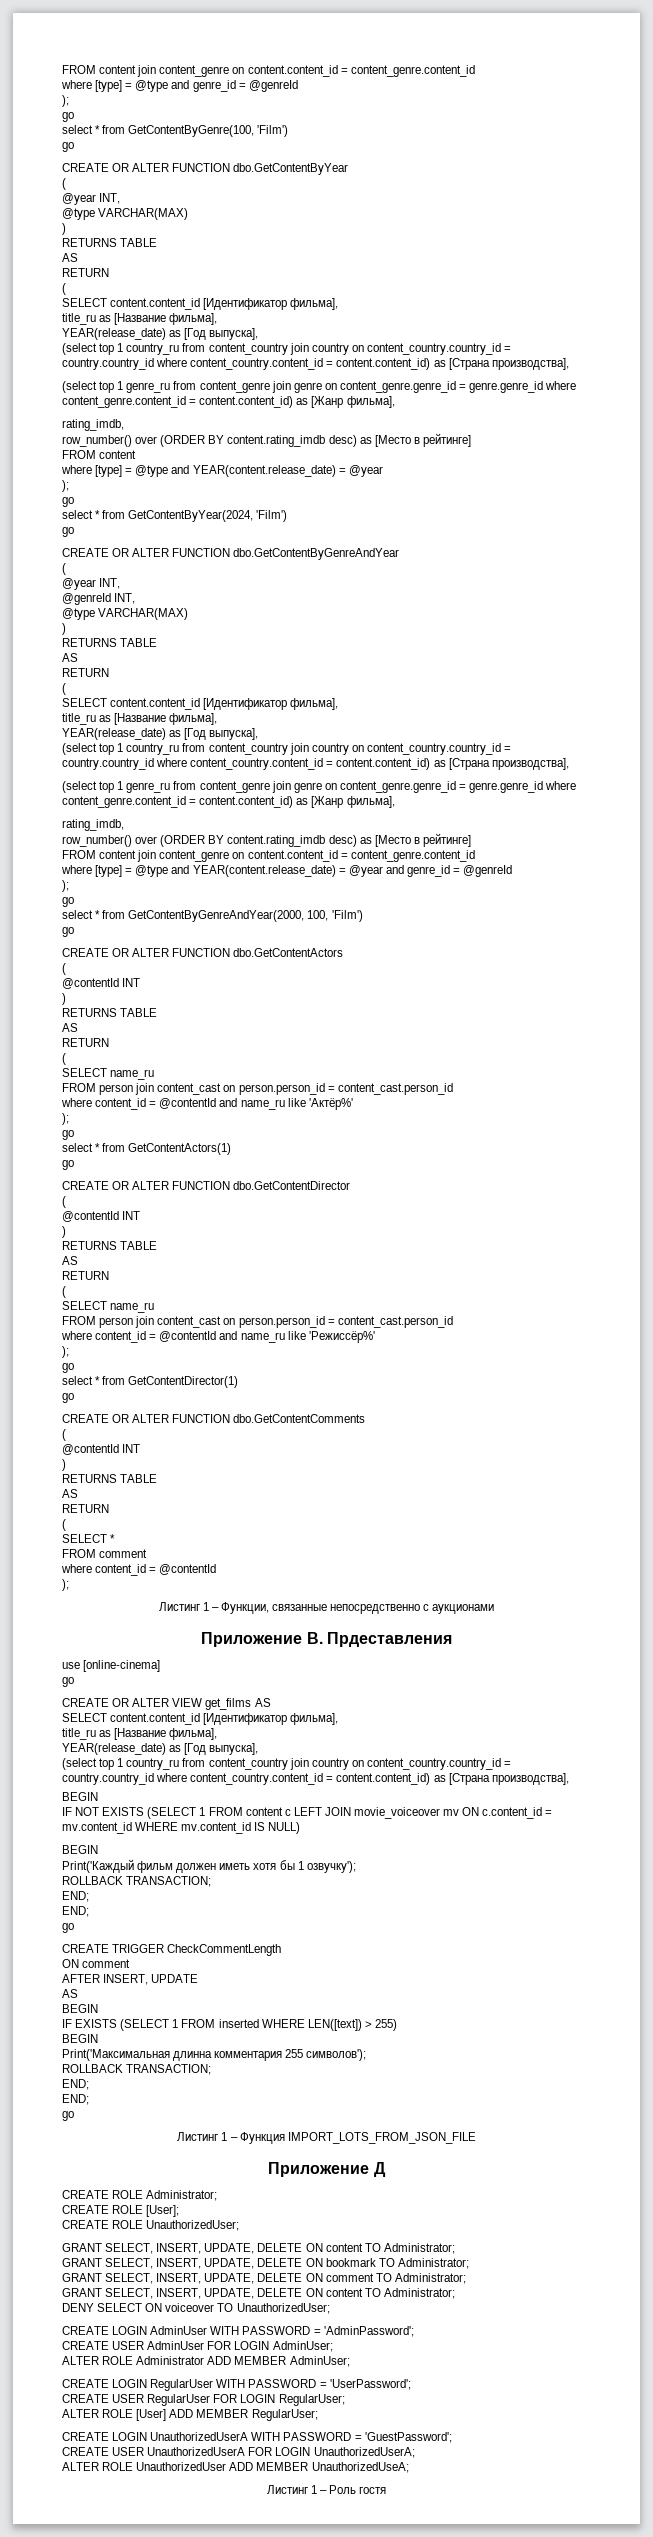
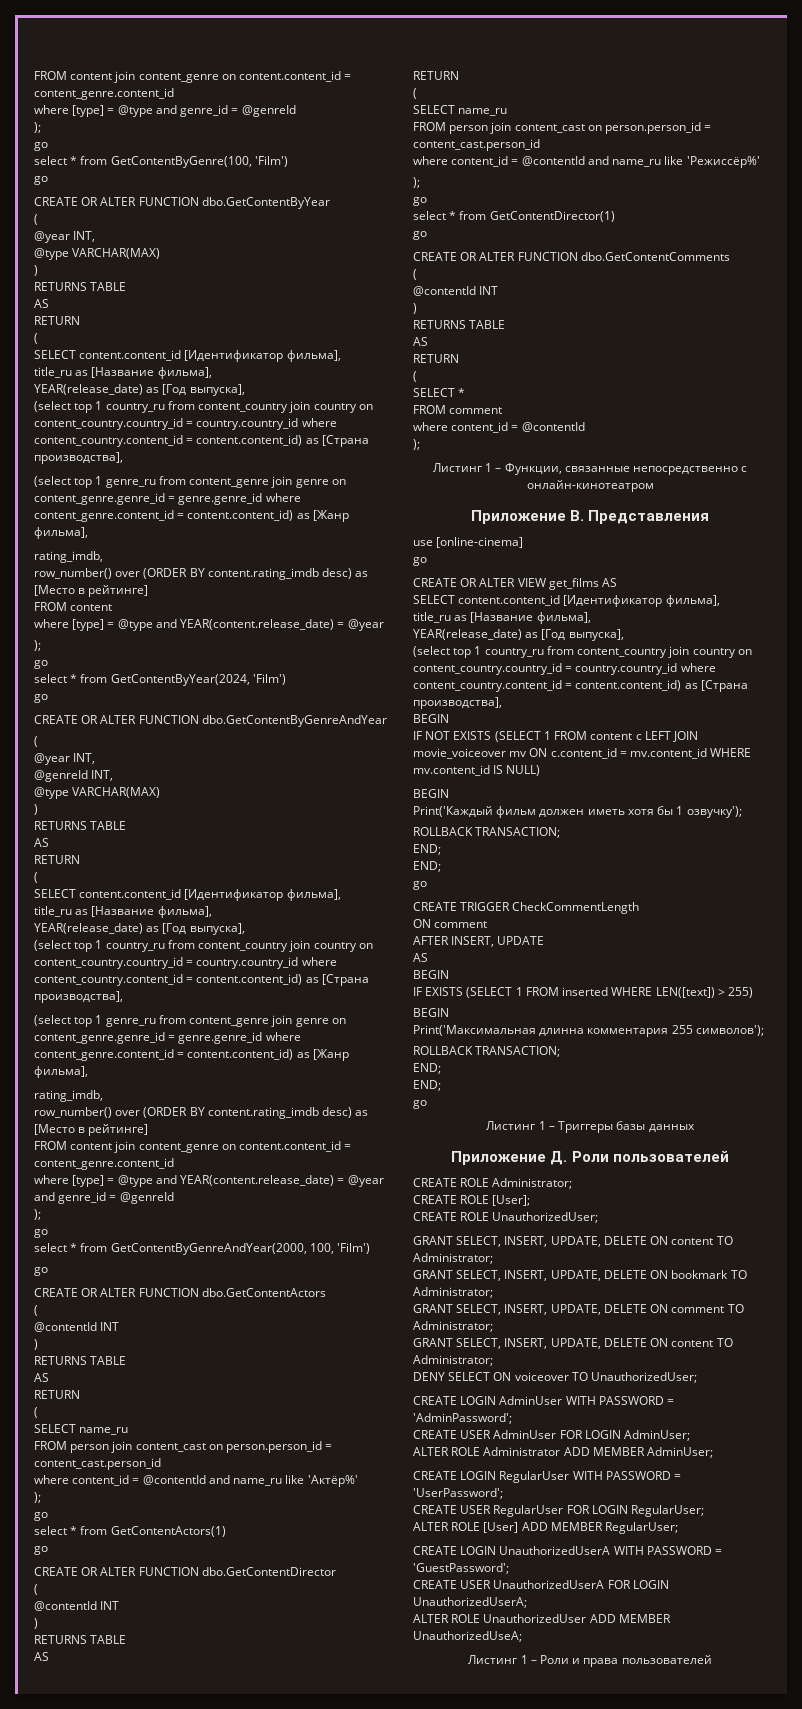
[432,1604,495,1614] аукционами -> [526,480,654,492] онлайн-кинотеатром
[326,1632,452,1647] Прдеставления -> [588,510,710,524] Представления
[239,2132,476,2144] [268,2162,386,2177] Функция IMPORT_LOTS_FROM_JSON_FILE // Приложение Д -> [558,1121,695,1133] [451,1150,729,1165] Триггеры базы данных // Приложение Д. Роли пользователей
[329,2485,387,2494] Роль гостя -> [540,1655,712,1667] Роли и права пользователей

